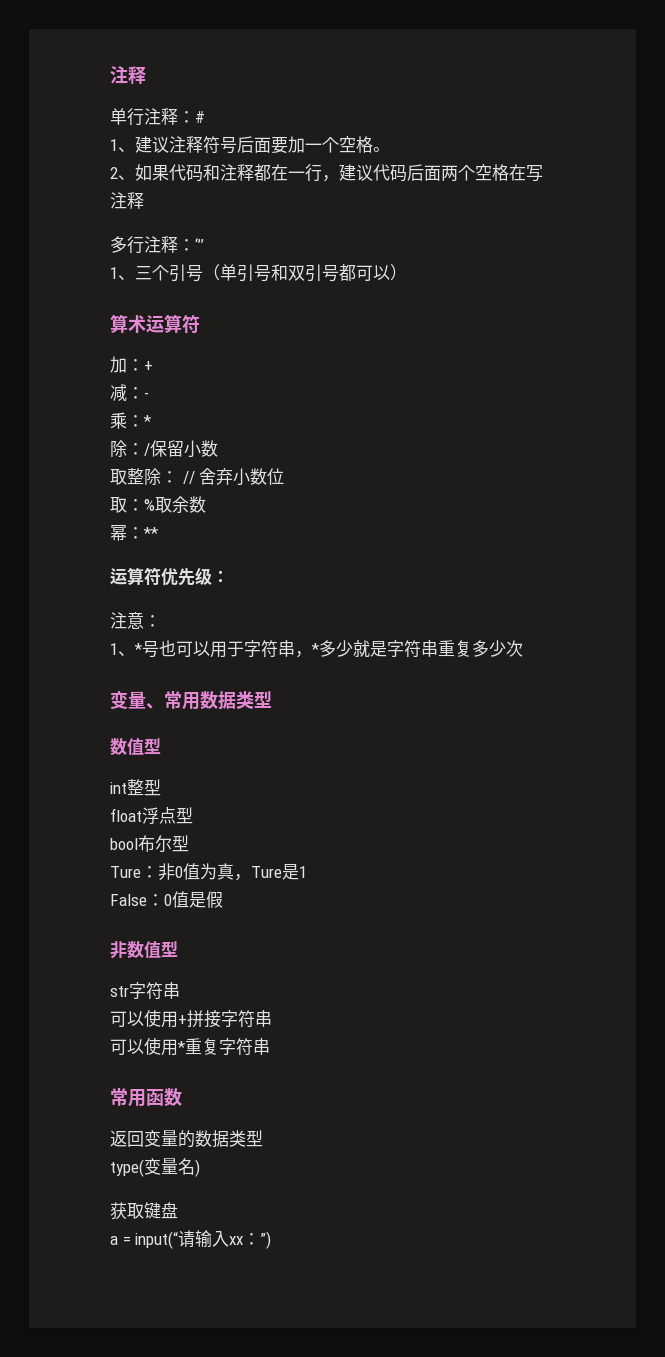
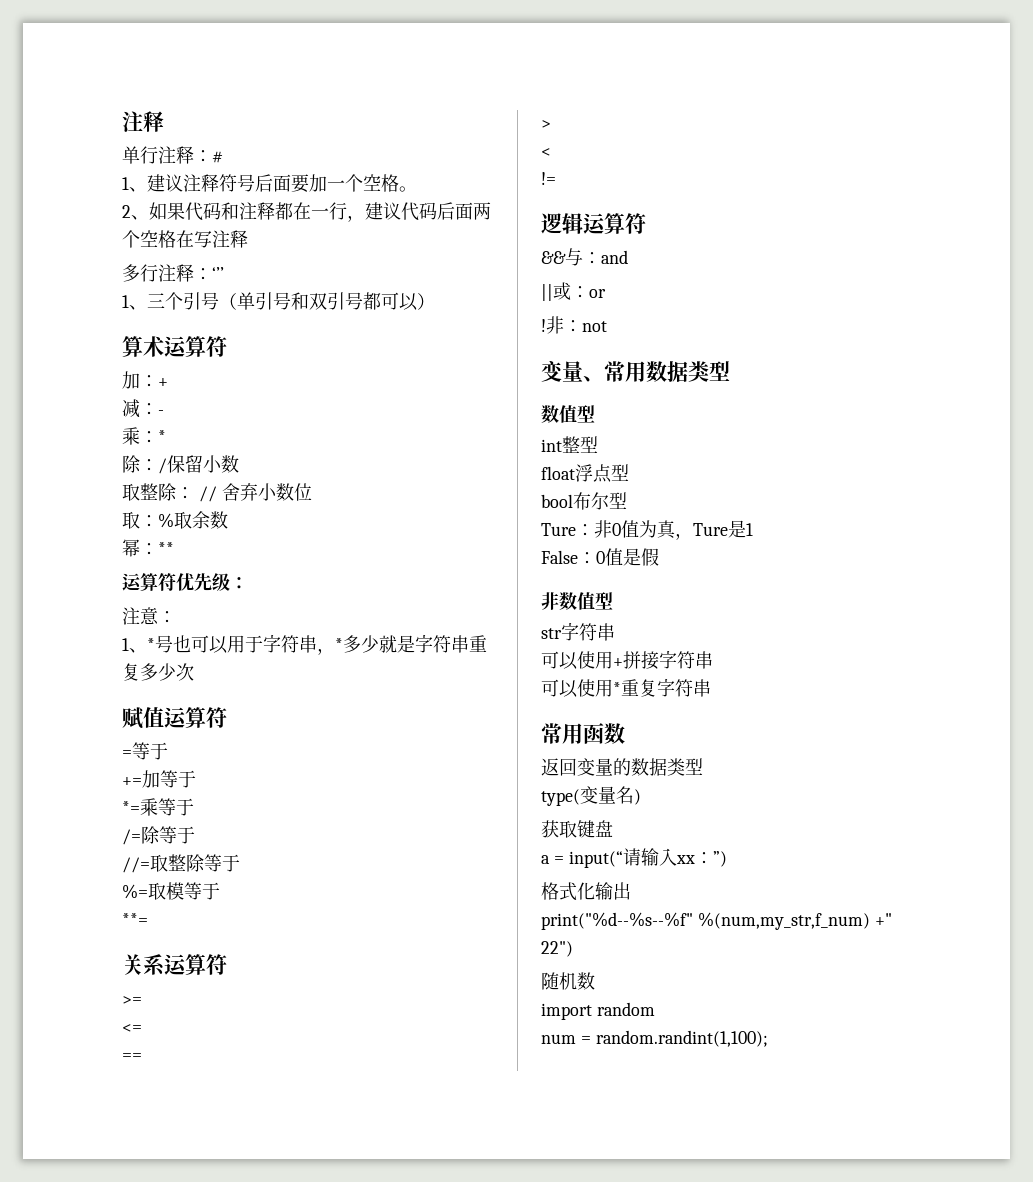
(523, 648) none -> [122,707,227,729] [122,742,168,760] [122,770,196,788] [122,798,194,816] [122,826,195,845] [122,854,240,873] [122,882,220,900] [122,913,148,926] [122,954,227,976] [122,996,142,1005] [122,1024,142,1033] [122,1053,142,1061] [541,120,551,129] [541,148,551,157] [541,172,556,185] [541,213,646,234] [541,248,628,266] [541,282,606,301] [541,316,607,334] // 赋值运算符 // =等于 // +=加等于 // *=乘等于 // /=除等于 // //=取整除等于 // %=取模等于 // **= // 关系运算符 // >= // <= // == // > // < // != // 逻辑运算符 // &&与：and // ||或：or // !非：not
(272, 1240) none -> [541,882,631,901] [541,912,892,930] [541,941,573,957] [541,972,595,990] [541,1002,655,1020] [541,1030,768,1047] // 格式化输出 // print("%d--%s--%f" %(num,my_str,f_num) +" 22") // 随机数 // import random // num = random.randint(1,100);

